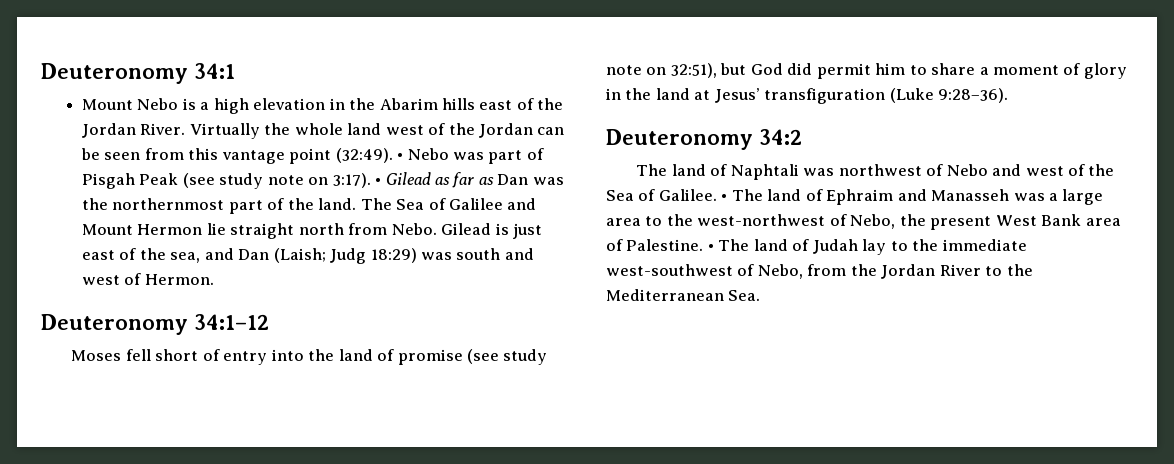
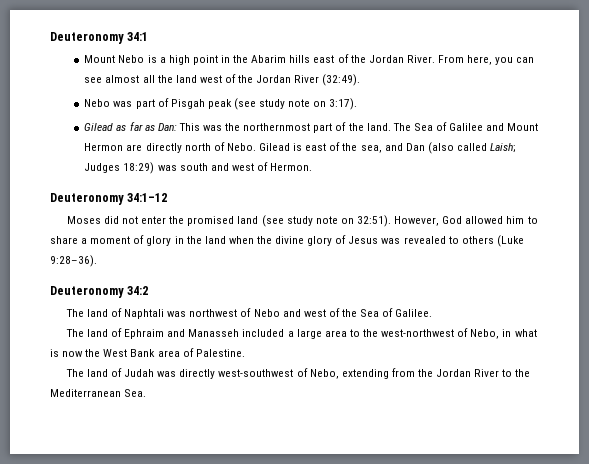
[253,98,326,110] elevation -> [192,55,218,65] point
[189,123,343,139] Virtually the whole -> [437,55,535,65] [84,75,173,83] From here, you can see almost all the
[537,127,565,135] [80,148,332,164] can be seen from this vantage point -> [294,75,320,83] River
[397,153,404,160] • -> (361, 80) //
[139,173,179,185] Peak -> [207,99,232,109] peak
[375,178,382,185] • -> (358, 104) //
[497,174,529,185] Dan -> [157,123,200,131] Dan: This
[206,223,388,239] lie straight north from -> [126,142,225,153] are directly north of
[513,223,543,239] just -> (303, 147) none
[273,248,367,264] (Laish; Judg -> [427,142,517,154] [84,163,121,173] (also called Laish; Judges
[125,349,548,365] [606,63,871,79] fell short of entry into the land of promise (see study note on 32:51), but God did permit -> [103,215,504,227] did not enter the promised land (see study note on 32:51). However, God allowed
[694,88,886,104] at Jesus’ transfiguration -> [228,235,494,246] when the divine glory of Jesus was revealed to others
[721,194,728,201] • -> (433, 313) //
[1013,193,1045,201] was -> [242,329,285,337] included
[899,214,992,230] the present -> [502,329,537,337] [50,349,101,357] in what is now the
[707,244,714,251] • -> (245, 353) //
[862,239,1027,255] lay to the immediate -> [157,369,216,379] was directly
(803, 271) none -> [341,369,389,379] extending

